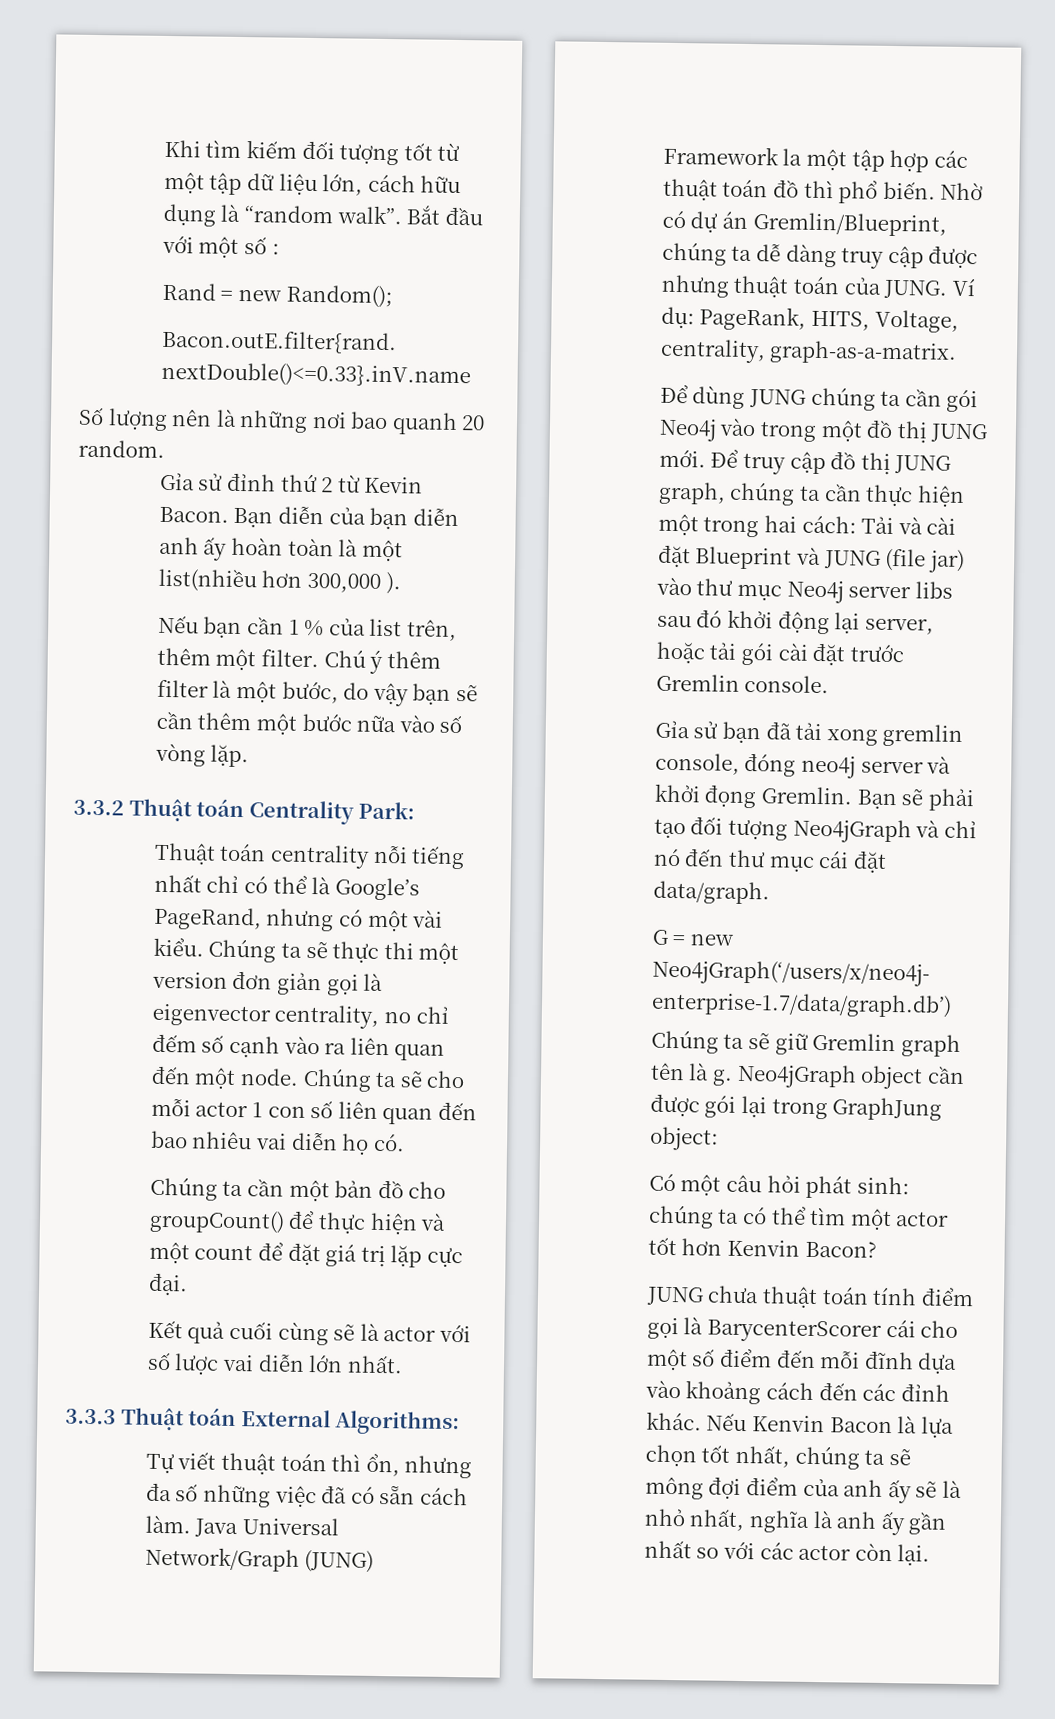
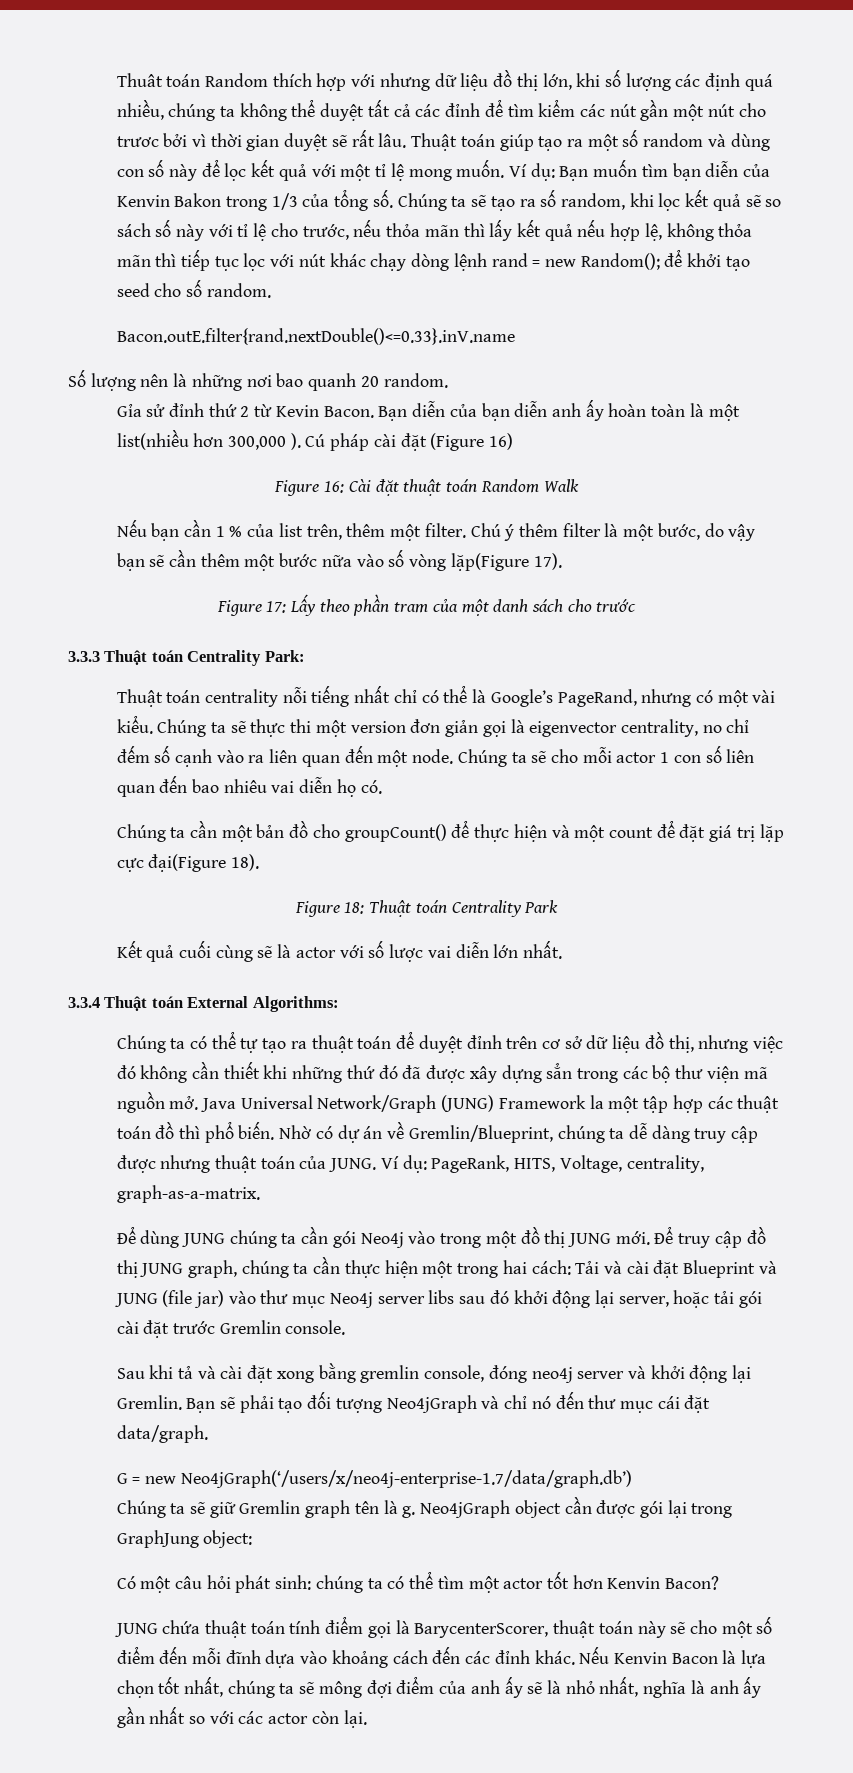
[163,139,461,166] [163,171,462,196] [162,203,483,227] [161,235,280,258] [161,282,393,309] Khi tìm kiếm đối tượng tốt từ một tập dữ liệu lớn, cách hữu dụng là “random walk”. Bắt đầu với một số : // Rand = new Random(); -> [116,69,773,91] [116,99,766,121] [116,129,770,151] [116,159,771,181] [116,189,782,211] [116,219,753,241] [116,249,750,271] [116,279,271,298] Thuât toán Random thích hợp với nhưng dữ liệu đồ thị lớn, khi số lượng các định quá nhiều, chúng ta không thể duyệt tất cả các đỉnh để tìm kiểm các nút gần một nút cho trươc bởi vì thời gian duyệt sẽ rất lâu. Thuật toán giúp tạo ra một số random và dùng con số này để lọc kết quả với một tỉ lệ mong muốn. Ví dụ: Bạn muốn tìm bạn diễn của Kenvin Bakon trong 1/3 của tổng số. Chúng ta sẽ tạo ra số random, khi lọc kết quả sẽ so sách số này với tỉ lệ cho trước, nếu thỏa mãn thì lấy kết quả nếu hợp lệ, không thỏa mãn thì tiếp tục lọc với nút khác chạy dòng lệnh rand = new Random(); để khởi tạo seed cho số random.
(401, 583) none -> [305,433,514,451] [274,479,579,496] Cú pháp cài đặt (Figure 16) // Figure 16: Cài đặt thuật toán Random Walk
[210,744,250,768] [73,799,124,816] lặp. // 3.3.2 -> [450,553,562,571] [216,594,637,616] [68,651,100,662] lặp(Figure 17). // Figure 17: Lấy theo phần tram của một danh sách cho trước // 3.3.3
[147,1272,188,1296] đại. -> [148,854,259,872] [294,900,559,917] đại(Figure 18). // Figure 18: Thuật toán Centrality Park
[65,1408,116,1425] 3.3.3 -> [68,997,100,1008] 3.3.4
[145,1452,473,1479] [145,1482,468,1508] [144,1515,191,1534] Tự viết thuật toán thì ổn, nhưng đa số những việc đã có sẵn cách làm. -> [116,1031,784,1053] [116,1061,768,1083] [116,1091,199,1113] Chúng ta có thể tự tạo ra thuật toán để duyệt đỉnh trên cơ sở dữ liệu đồ thị, nhưng việc đó không cần thiết khi những thứ đó đã được xây dựng sẳn trong các bộ thư viện mã nguồn mở.
(749, 220) none -> [387,1121,405,1139] về
[654,720,878,746] Gỉa sử bạn đã tải xong -> [116,1363,356,1383] Sau khi tả và cài đặt xong bằng
[704,784,758,809] đọng -> [689,1365,752,1383] động lại
[707,1285,760,1304] chưa -> [162,1620,201,1634] chứa
[707,1319,916,1343] BarycenterScorer cái -> [414,1620,686,1638] BarycenterScorer, thuật toán này sẽ

